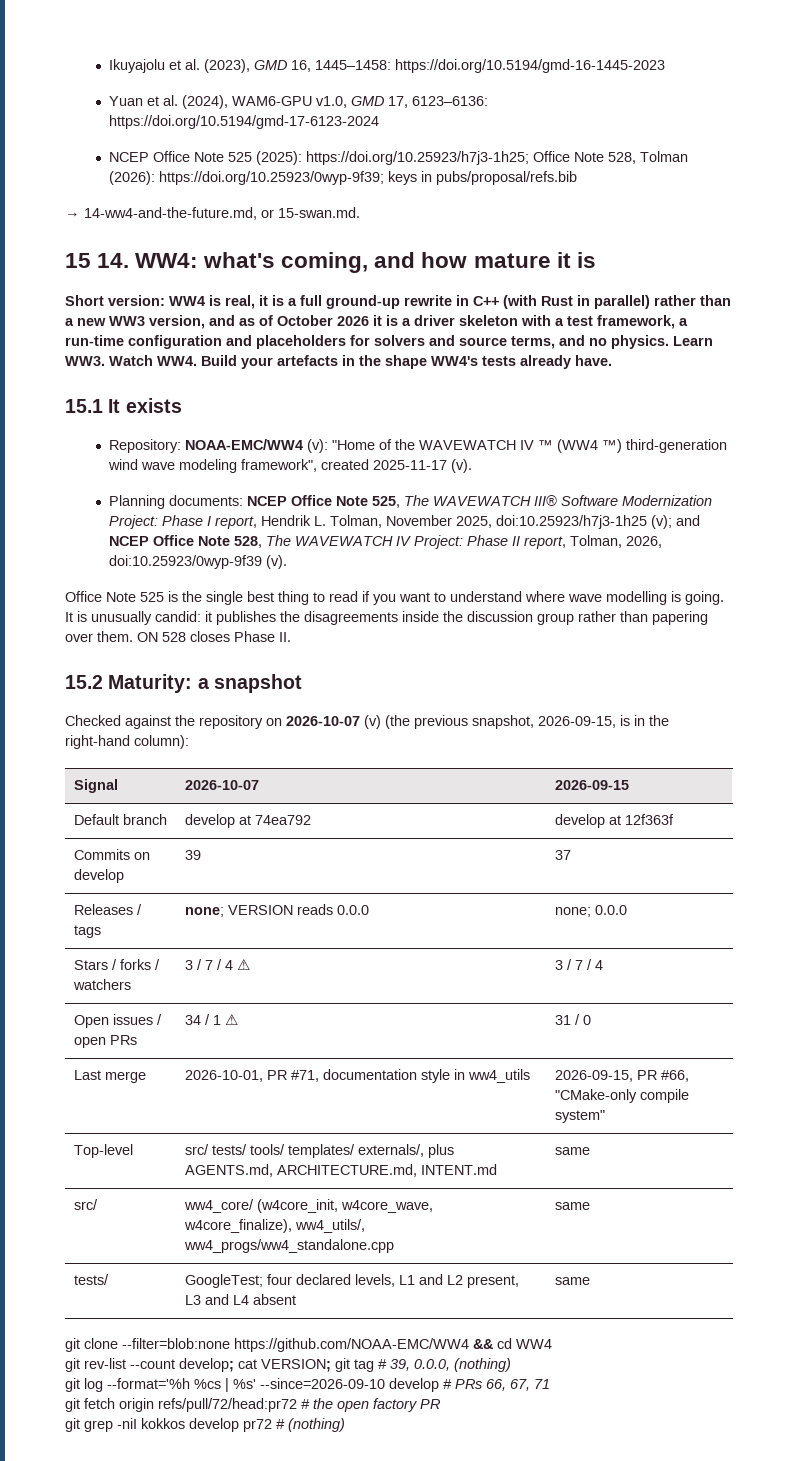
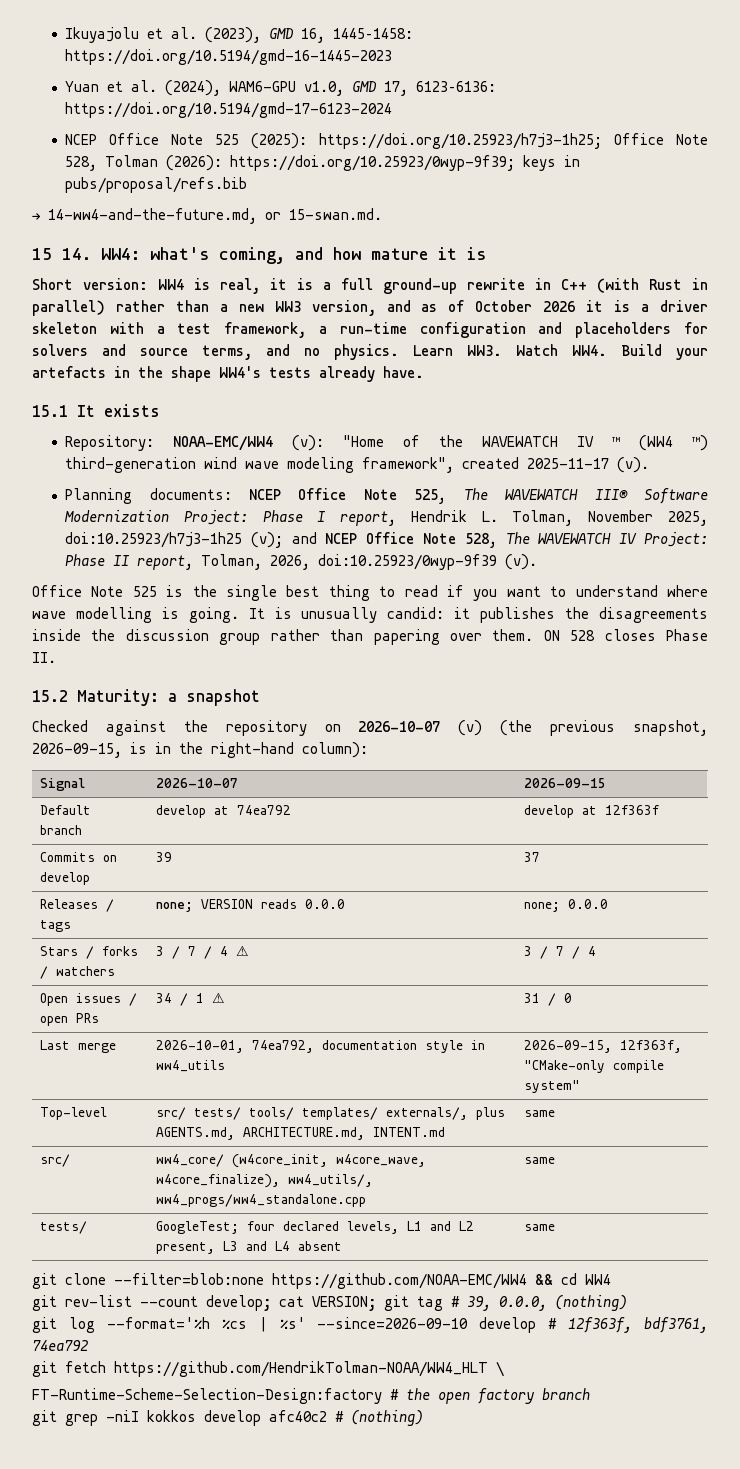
[267,1070,320,1082] PR #71, -> [252,1040,315,1053] 74ea792,
[637,1070,690,1082] PR #66, -> [620,1040,683,1053] 12f363f,
[455,1379,550,1391] PRs 66, 67, 71 -> [568,1317,708,1333] [32,1340,88,1351] 12f363f, bdf3761, 74ea792
[119,1398,297,1412] origin refs/pull/72/head:pr72 -> [114,1361,504,1377] [32,1388,382,1404] https://github.com/HendrikTolman-NOAA/WW4_HLT \ // FT-Runtime-Scheme-Selection-Design:factory
[420,1399,441,1409] PR -> [542,1388,590,1400] branch
[243,1419,272,1432] pr72 -> [269,1410,327,1422] afc40c2

